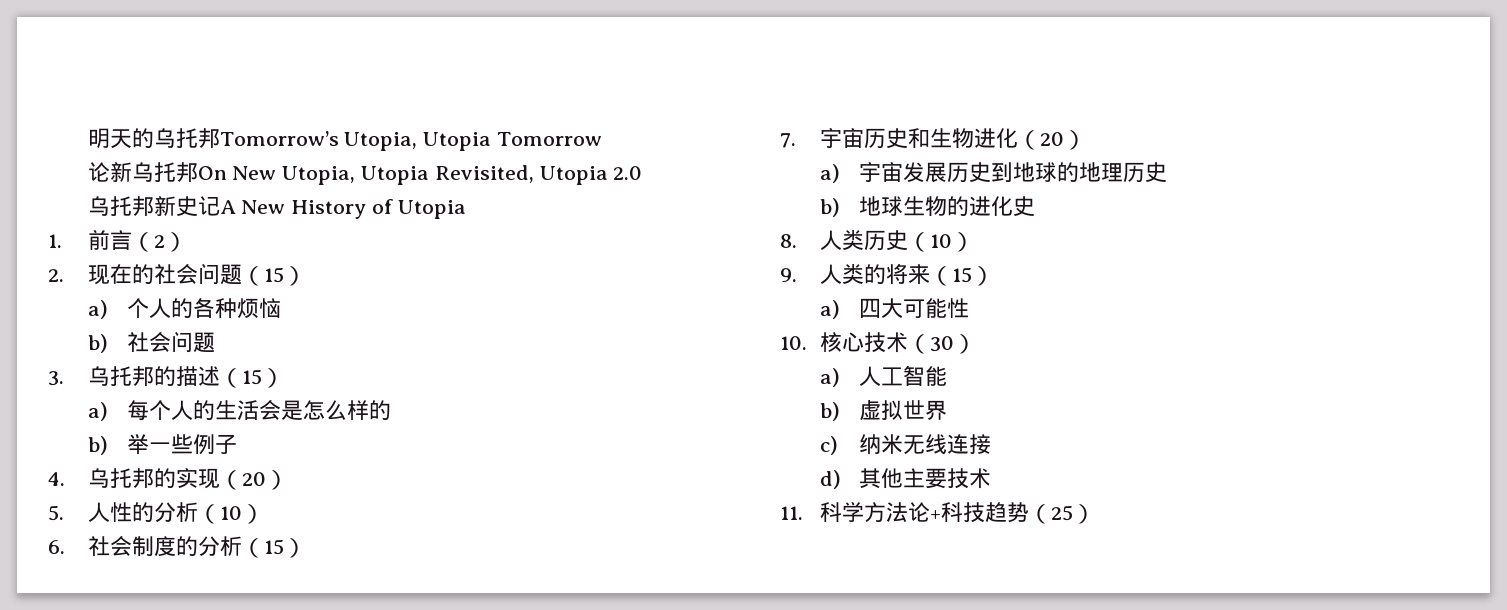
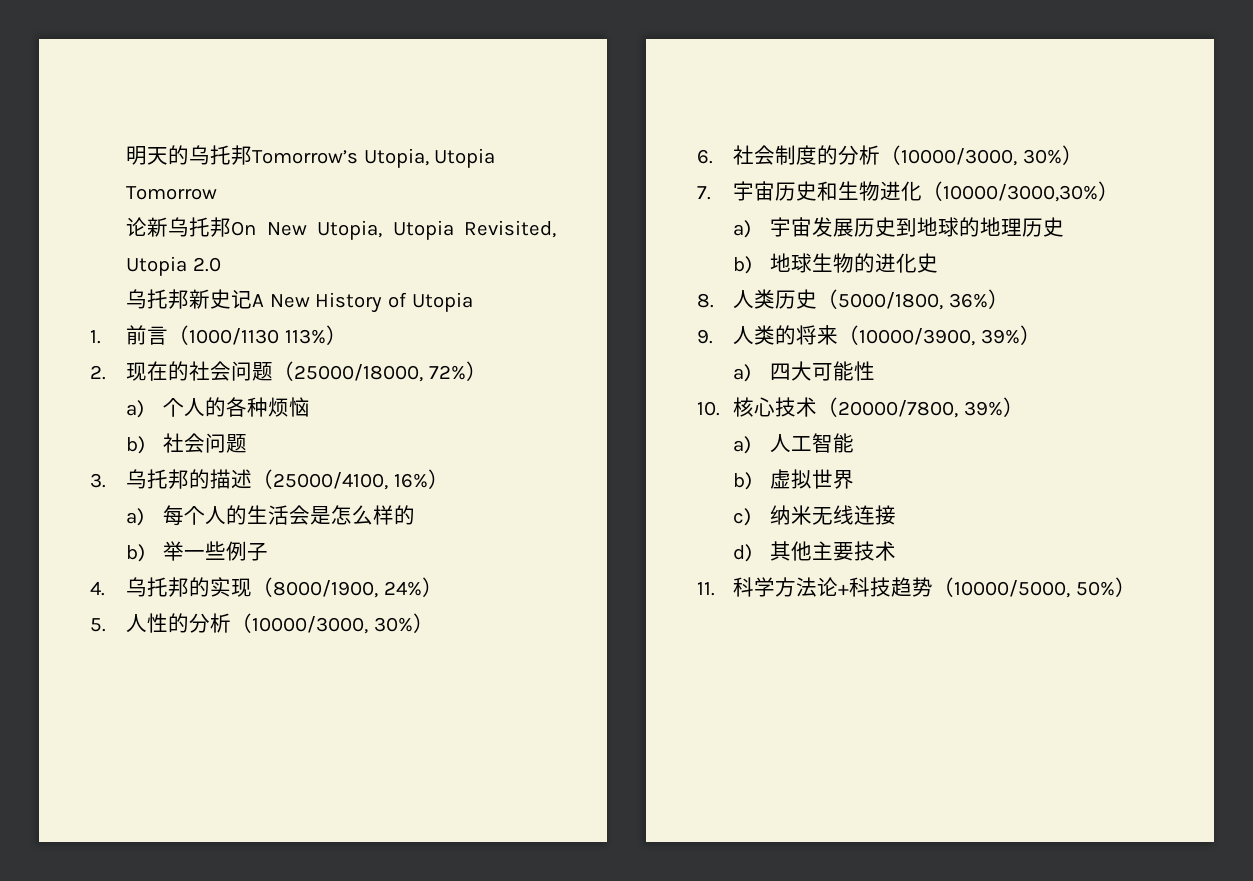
[153,235,165,248] 2 -> [189,328,326,345] 1000/1130 113%
[263,267,284,283] 15 -> [294,364,466,382] 25000/18000, 72%
[241,369,262,385] 15 -> [273,472,428,490] 25000/4100, 16%
[241,472,266,486] 20 -> [273,580,422,598] 8000/1900, 24%
[219,506,242,520] 10 -> [252,616,413,634] 10000/3000, 30%
[263,539,284,555] 15 -> [901,148,1062,166] 10000/3000, 30%
[1039,132,1064,146] 20 -> [943,184,1099,202] 10000/3000,30%
[929,234,952,248] 10 -> [838,292,988,310] 5000/1800, 36%
[951,267,972,283] 15 -> [859,328,1020,346] 10000/3900, 39%
[929,336,954,352] 30 -> [838,400,1003,418] 20000/7800, 39%
[1050,505,1073,521] 25 -> [954,580,1115,598] 10000/5000, 50%

